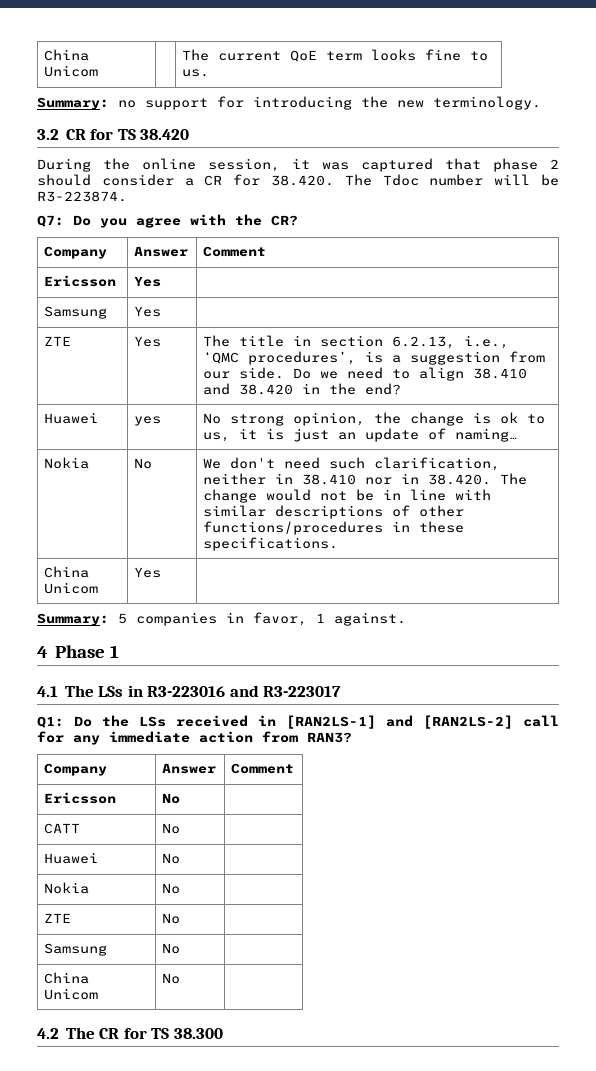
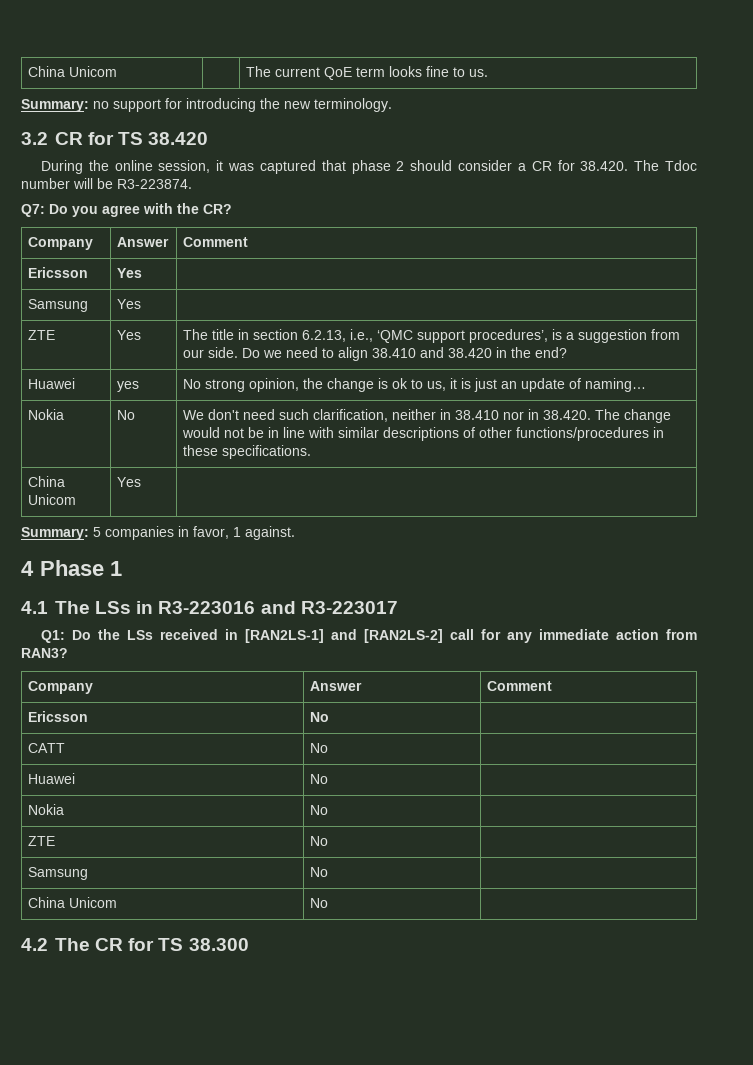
(239, 357) none -> [417,330,466,343] support

